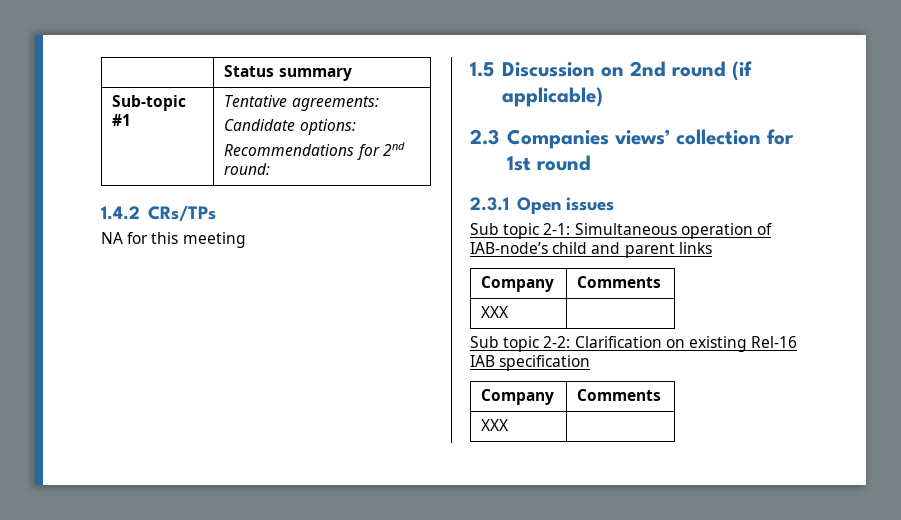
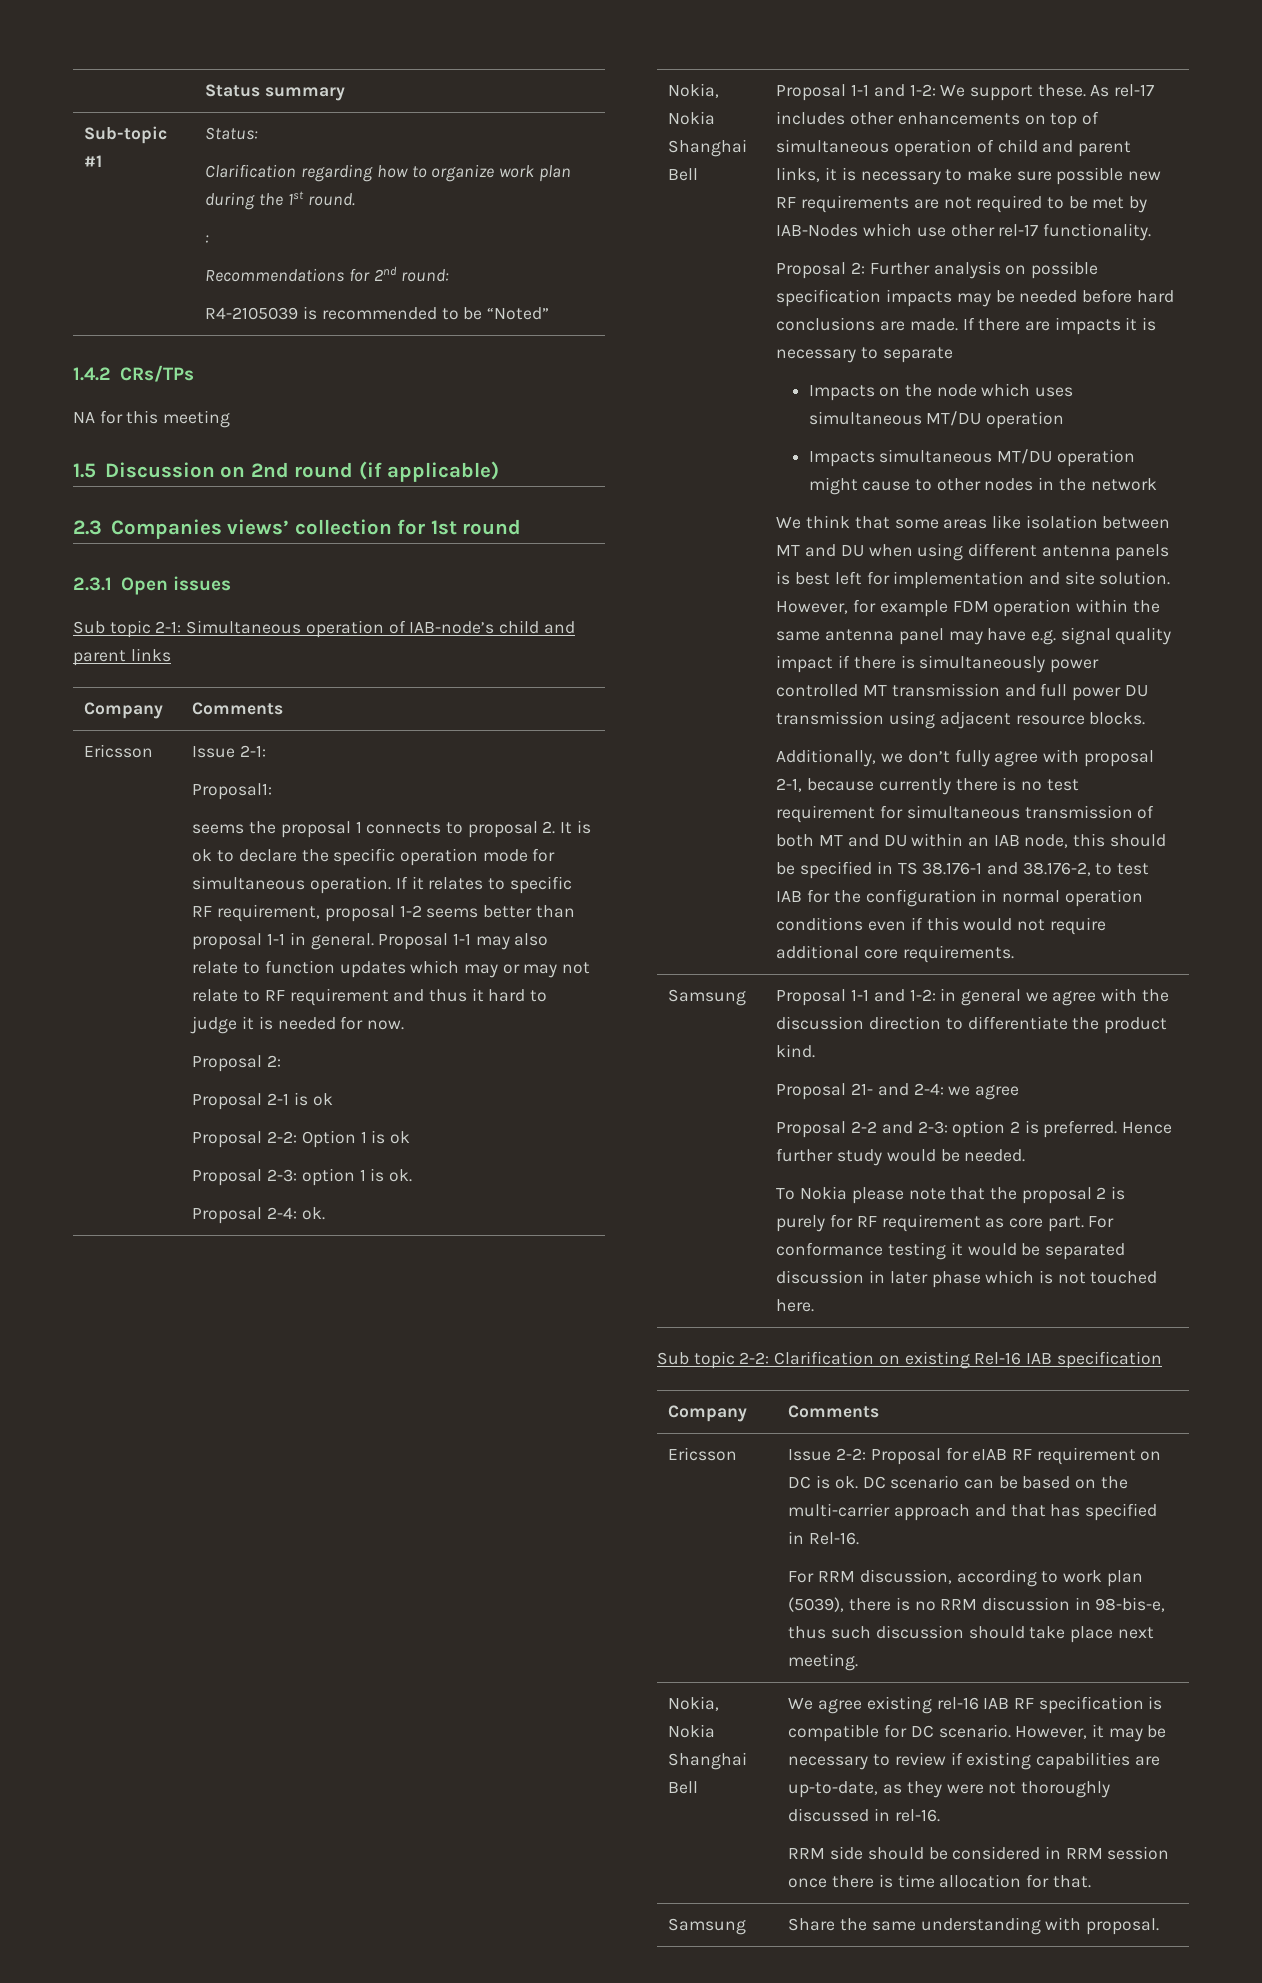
[224,95,379,111] [224,119,356,135] [224,142,405,160] [224,163,271,175] Tentative agreements: // Candidate options: // Recommendations for 2nd round: -> [205,127,259,140] [205,164,571,182] [205,191,355,210] [205,235,210,243] [205,266,449,282] [205,306,550,320] Status: // Clarification regarding how to organize work plan during the 1st round. // : // Recommendations for 2nd round: // R4-2105039 is recommended to be “Noted”
[481,306,510,318] XXX | -> [84,744,154,758] [192,745,267,758] [192,783,273,800] [192,820,591,838] [192,848,556,866] [192,876,572,894] [192,904,575,922] [192,932,549,950] [192,960,591,978] [192,988,548,1006] [190,1016,405,1034] [192,1055,282,1072] [192,1092,333,1110] [192,1130,411,1148] [192,1168,413,1186] [192,1207,325,1224] [668,83,720,98] [668,111,716,125] [668,139,748,157] [668,168,699,181] [776,84,1155,101] [776,111,1100,129] [776,139,1132,157] [776,167,1162,185] [776,195,1148,213] [776,223,1152,241] [776,261,1099,279] [776,289,1174,307] [776,317,1157,335] [776,347,953,363] [808,383,1074,401] [808,411,1064,429] [808,449,1135,467] [808,477,1157,495] [776,515,1171,529] [776,543,1170,561] [776,571,1171,589] [776,599,1160,617] [776,627,1172,645] [776,655,1100,673] [776,683,1148,701] [776,711,1146,729] [776,749,1154,767] [776,777,1079,795] [776,805,1155,823] [776,833,1166,848] [776,861,1150,879] [776,889,1143,907] [776,917,1106,935] [776,945,1014,963] [668,989,747,1006] [776,988,1169,1006] [776,1016,1168,1034] [776,1044,816,1058] [776,1083,1020,1100] [776,1120,1173,1138] [776,1148,1026,1166] [776,1186,1126,1204] [776,1214,1115,1232] [776,1242,1126,1260] [776,1270,1158,1288] [776,1299,815,1312] Ericsson | Issue 2-1: // Proposal1: // seems the proposal 1 connects to proposal 2. It is ok to declare the specific operation mode for simultaneous operation. If it relates to specific RF requirement, proposal 1-2 seems better than proposal 1-1 in general. Proposal 1-1 may also relate to function updates which may or may not relate to RF requirement and thus it hard to judge it is needed for now. // Proposal 2: // Proposal 2-1 is ok // Proposal 2-2: Option 1 is ok // Proposal 2-3: option 1 is ok. // Proposal 2-4: ok. // Nokia, Nokia Shanghai Bell | Proposal 1-1 and 1-2: We support these. As rel-17 includes other enhancements on top of simultaneous operation of child and parent links, it is necessary to make sure possible new RF requirements are not required to be met by IAB-Nodes which use other rel-17 functionality. // Proposal 2: Further analysis on possible specification impacts may be needed before hard conclusions are made. If there are impacts it is necessary to separate // Impacts on the node which uses simultaneous MT/DU operation // Impacts simultaneous MT/DU operation might cause to other nodes in the network // We think that some areas like isolation between MT and DU when using different antenna panels is best left for implementation and site solution. However, for example FDM operation within the same antenna panel may have e.g. signal quality impact if there is simultaneously power controlled MT transmission and full power DU transmission using adjacent resource blocks. // Additionally, we don’t fully agree with proposal 2-1, because currently there is no test requirement for simultaneous transmission of both MT and DU within an IAB node, this should be specified in TS 38.176-1 and 38.176-2, to test IAB for the configuration in normal operation conditions even if this would not require additional core requirements. // Samsung | Proposal 1-1 and 1-2: in general we agree with the discussion direction to differentiate the product kind. // Proposal 21- and 2-4: we agree // Proposal 2-2 and 2-3: option 2 is preferred. Hence further study would be needed. // To Nokia please note that the proposal 2 is purely for RF requirement as core part. For conformance testing it would be separated discussion in later phase which is not touched here.
[481,419,510,431] XXX | -> [668,1447,738,1461] [788,1447,1162,1465] [788,1475,1128,1489] [788,1503,1158,1521] [788,1531,860,1545] [788,1569,1143,1587] [788,1597,1166,1612] [788,1625,1154,1643] [788,1653,859,1671] [668,1696,720,1711] [668,1724,716,1738] [668,1752,748,1770] [668,1781,699,1794] [788,1696,1163,1714] [788,1724,1167,1742] [788,1752,1160,1770] [788,1781,1111,1798] [788,1808,940,1822] [788,1846,1170,1860] [788,1874,1091,1888] [668,1918,747,1935] [788,1917,1160,1935] Ericsson | Issue 2-2: Proposal for eIAB RF requirement on DC is ok. DC scenario can be based on the multi-carrier approach and that has specified in Rel-16. // For RRM discussion, according to work plan (5039), there is no RRM discussion in 98-bis-e, thus such discussion should take place next meeting. // Nokia, Nokia Shanghai Bell | We agree existing rel-16 IAB RF specification is compatible for DC scenario. However, it may be necessary to review if existing capabilities are up-to-date, as they were not thoroughly discussed in rel-16. // RRM side should be considered in RRM session once there is time allocation for that. // Samsung | Share the same understanding with proposal.

